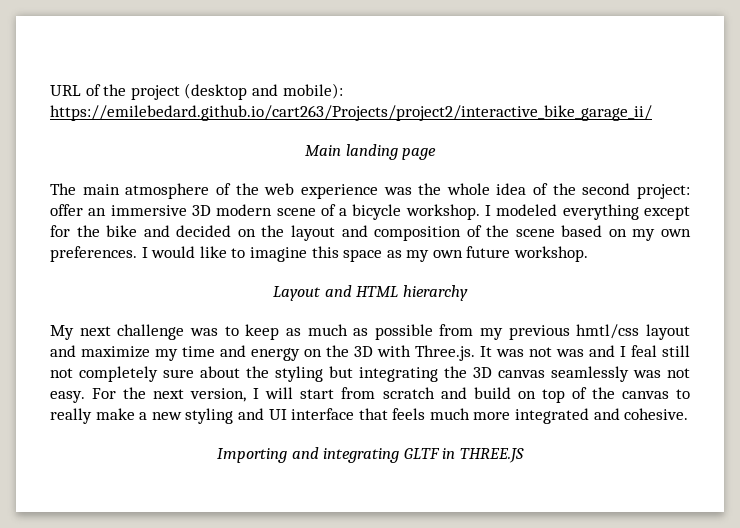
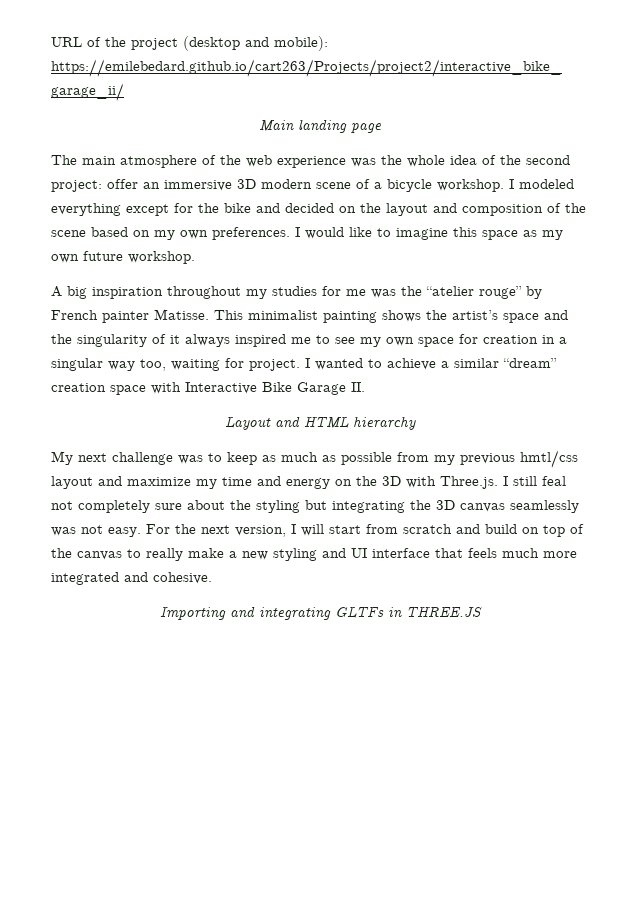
(589, 254) none -> [51,286,542,299] [51,309,568,323] [51,334,567,347] [51,358,557,371] [51,382,365,395] // A big inspiration throughout my studies for me was the “atelier rouge” by French painter Matisse. This minimalist painting shows the artist’s space and the singularity of it always inspired me to see my own space for creation in a singular way too, waiting for project. I wanted to achieve a similar “dream” creation space with Interactive Bike Garage II.
[480,345,690,357] It was not was and I feal still -> [503,476,566,486] I still feal
[403,448,440,459] GLTF -> [334,606,384,618] GLTFs

